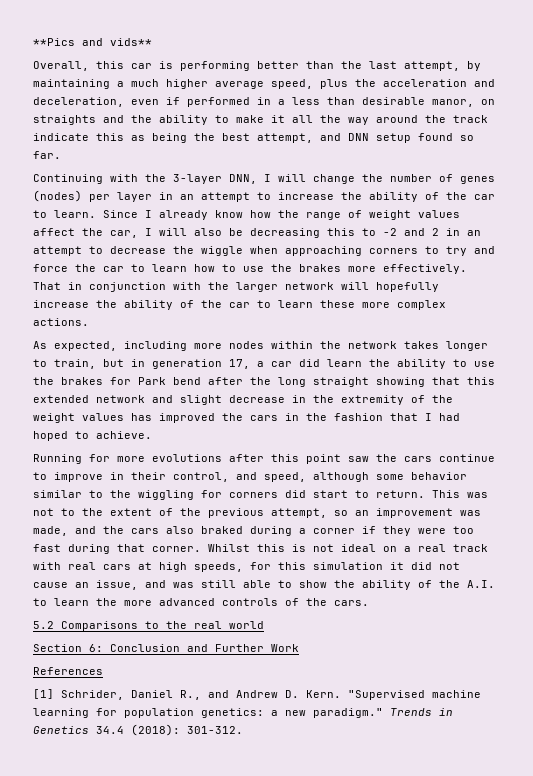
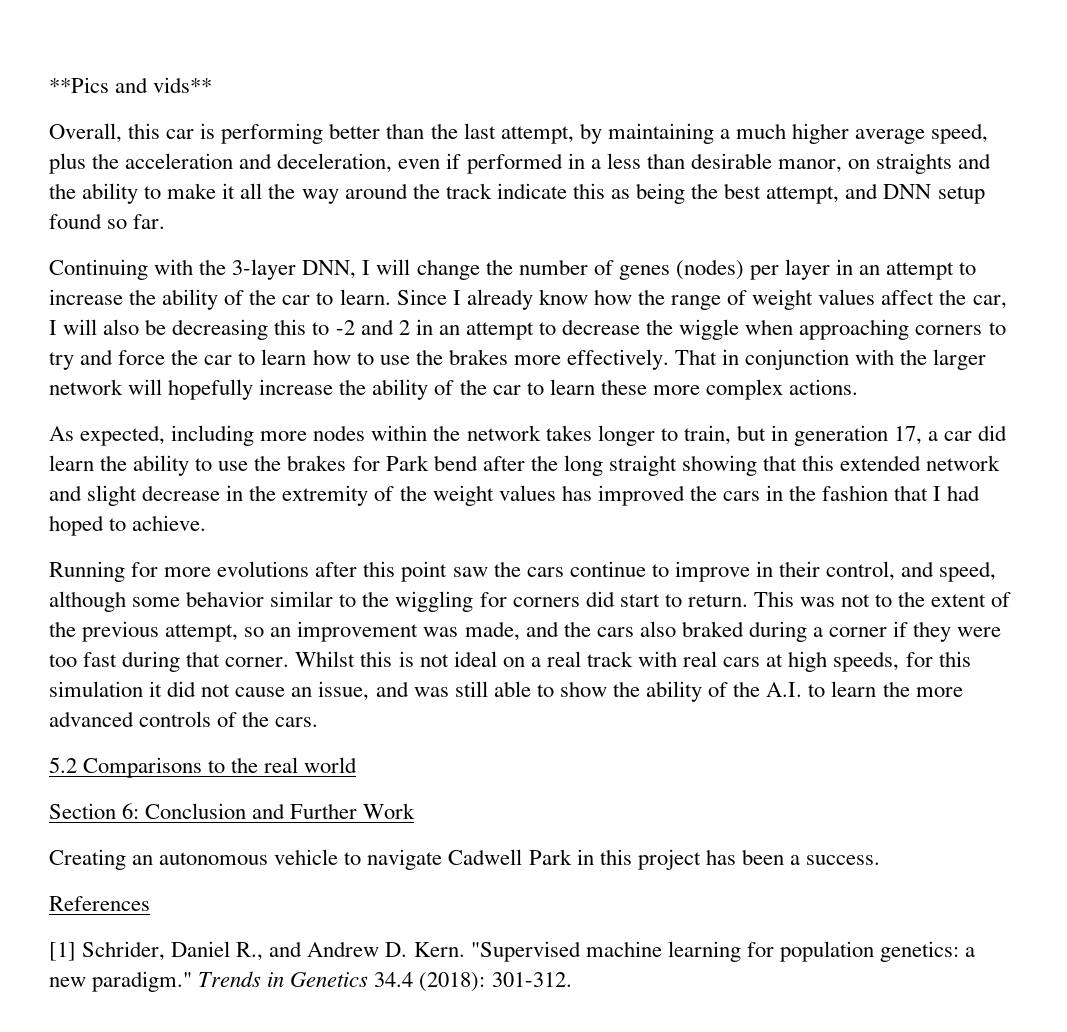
(299, 648) none -> [49,849,881,870] // Creating an autonomous vehicle to navigate Cadwell Park in this project has been a success.

